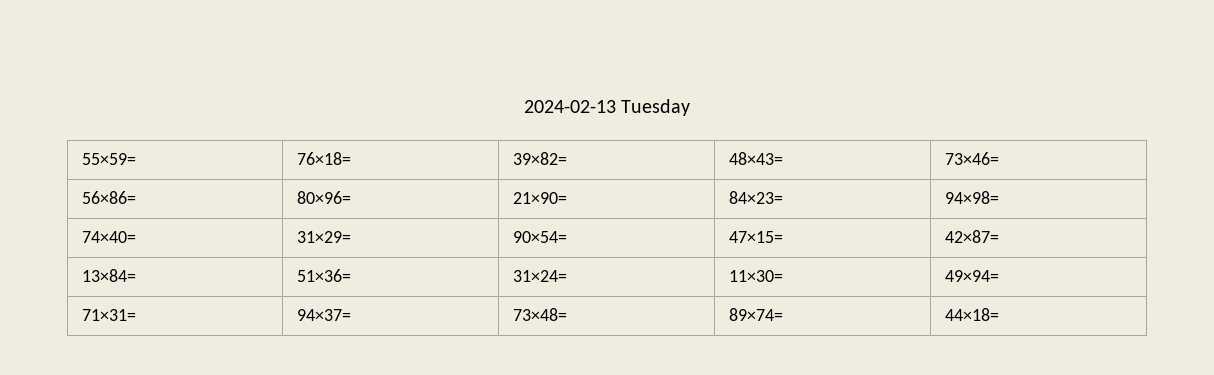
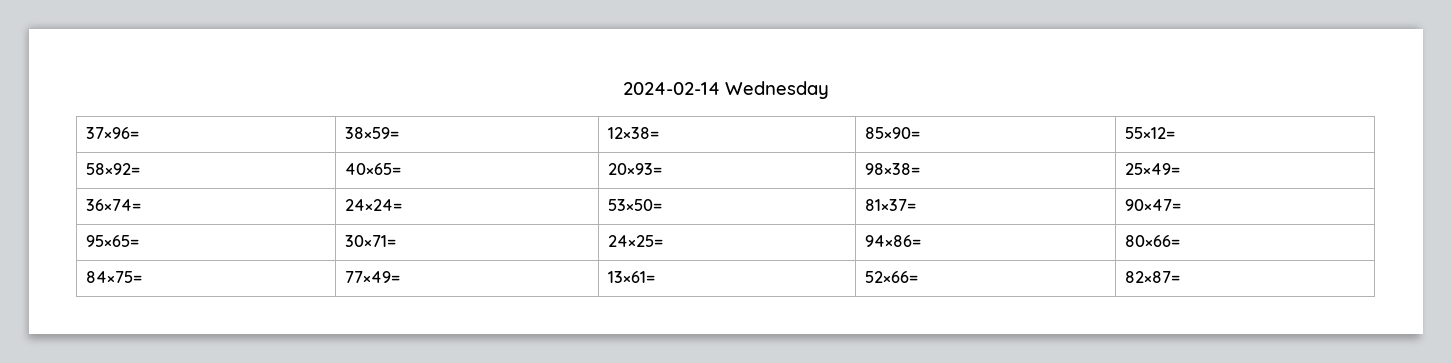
[523,99,691,116] [81,153,136,165] [296,152,351,165] [512,152,567,165] [728,152,783,165] [944,152,999,165] [81,191,136,204] [296,191,351,204] [512,192,567,204] [728,191,783,204] [944,191,999,204] [81,231,136,243] [296,231,351,243] [512,231,567,243] [728,231,783,243] [944,230,999,243] [81,269,136,282] [296,269,351,282] [512,270,567,282] [728,270,783,282] [944,270,999,282] [81,309,136,321] [296,309,351,321] [512,308,567,321] [728,308,783,321] [944,308,999,321] 2024-02-13 Tuesday // 55×59= | 76×18= | 39×82= | 48×43= | 73×46= // 56×86= | 80×96= | 21×90= | 84×23= | 94×98= // 74×40= | 31×29= | 90×54= | 47×15= | 42×87= // 13×84= | 51×36= | 31×24= | 11×30= | 49×94= // 71×31= | 94×37= | 73×48= | 89×74= | 44×18= -> [623,81,829,99] [85,127,139,139] [344,127,399,139] [607,127,659,139] [864,127,920,139] [1124,127,1175,139] [85,163,140,175] [344,163,401,175] [607,163,662,175] [864,163,920,175] [1124,163,1180,175] [85,199,141,211] [344,199,402,211] [607,199,662,211] [864,199,916,211] [1124,199,1181,211] [85,235,139,247] [344,235,396,247] [607,235,663,247] [864,235,921,247] [1124,235,1180,247] [85,271,142,283] [344,271,400,283] [607,271,655,283] [864,271,918,283] [1124,271,1180,283] 2024-02-14 Wednesday // 37×96= | 38×59= | 12×38= | 85×90= | 55×12= // 58×92= | 40×65= | 20×93= | 98×38= | 25×49= // 36×74= | 24×24= | 53×50= | 81×37= | 90×47= // 95×65= | 30×71= | 24×25= | 94×86= | 80×66= // 84×75= | 77×49= | 13×61= | 52×66= | 82×87=

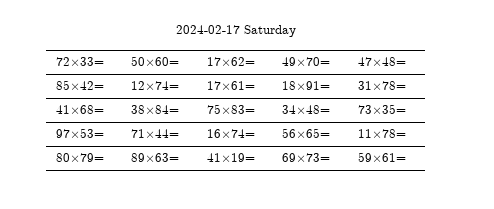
[623,81,829,99] [85,127,139,139] [344,127,399,139] [607,127,659,139] [864,127,920,139] [1124,127,1175,139] [85,163,140,175] [344,163,401,175] [607,163,662,175] [864,163,920,175] [1124,163,1180,175] [85,199,141,211] [344,199,402,211] [607,199,662,211] [864,199,916,211] [1124,199,1181,211] [85,235,139,247] [344,235,396,247] [607,235,663,247] [864,235,921,247] [1124,235,1180,247] [85,271,142,283] [344,271,400,283] [607,271,655,283] [864,271,918,283] [1124,271,1180,283] 2024-02-14 Wednesday // 37×96= | 38×59= | 12×38= | 85×90= | 55×12= // 58×92= | 40×65= | 20×93= | 98×38= | 25×49= // 36×74= | 24×24= | 53×50= | 81×37= | 90×47= // 95×65= | 30×71= | 24×25= | 94×86= | 80×66= // 84×75= | 77×49= | 13×61= | 52×66= | 82×87= -> [175,25,296,37] [55,57,104,66] [130,56,179,66] [206,57,255,66] [281,57,330,66] [357,57,406,66] [55,80,104,90] [130,81,179,90] [206,81,255,90] [281,81,330,90] [357,81,406,90] [55,105,104,114] [130,105,179,114] [206,104,255,114] [281,105,330,114] [357,104,406,114] [55,128,104,138] [130,129,179,138] [206,129,255,138] [281,128,330,138] [357,129,406,138] [55,153,104,162] [130,153,179,162] [206,153,255,162] [281,153,330,162] [357,152,406,162] 2024-02-17 Saturday // 72×33= | 50×60= | 17×62= | 49×70= | 47×48= // 85×42= | 12×74= | 17×61= | 18×91= | 31×78= // 41×68= | 38×84= | 75×83= | 34×48= | 73×35= // 97×53= | 71×44= | 16×74= | 56×65= | 11×78= // 80×79= | 89×63= | 41×19= | 69×73= | 59×61=

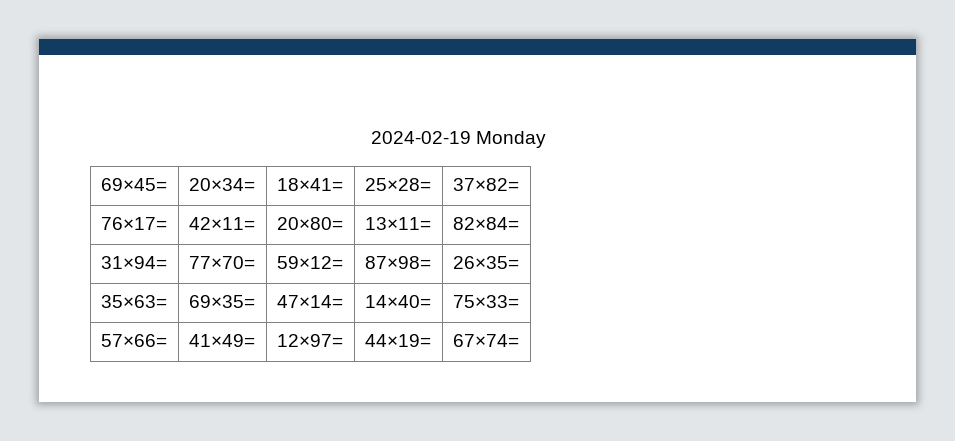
[175,25,296,37] [55,57,104,66] [130,56,179,66] [206,57,255,66] [281,57,330,66] [357,57,406,66] [55,80,104,90] [130,81,179,90] [206,81,255,90] [281,81,330,90] [357,81,406,90] [55,105,104,114] [130,105,179,114] [206,104,255,114] [281,105,330,114] [357,104,406,114] [55,128,104,138] [130,129,179,138] [206,129,255,138] [281,128,330,138] [357,129,406,138] [55,153,104,162] [130,153,179,162] [206,153,255,162] [281,153,330,162] [357,152,406,162] 2024-02-17 Saturday // 72×33= | 50×60= | 17×62= | 49×70= | 47×48= // 85×42= | 12×74= | 17×61= | 18×91= | 31×78= // 41×68= | 38×84= | 75×83= | 34×48= | 73×35= // 97×53= | 71×44= | 16×74= | 56×65= | 11×78= // 80×79= | 89×63= | 41×19= | 69×73= | 59×61= -> [370,131,547,148] [100,178,167,191] [188,178,255,191] [276,178,343,191] [364,178,431,191] [452,178,519,191] [100,217,167,230] [188,217,255,230] [276,217,343,230] [364,217,431,230] [452,217,519,230] [100,256,167,269] [188,256,255,269] [276,256,343,269] [364,256,431,269] [452,256,519,269] [100,295,167,308] [188,295,255,308] [276,295,343,308] [364,295,431,308] [452,295,519,308] [100,334,167,347] [188,334,255,347] [276,334,343,347] [364,334,431,347] [452,334,519,347] 2024-02-19 Monday // 69×45= | 20×34= | 18×41= | 25×28= | 37×82= // 76×17= | 42×11= | 20×80= | 13×11= | 82×84= // 31×94= | 77×70= | 59×12= | 87×98= | 26×35= // 35×63= | 69×35= | 47×14= | 14×40= | 75×33= // 57×66= | 41×49= | 12×97= | 44×19= | 67×74=

